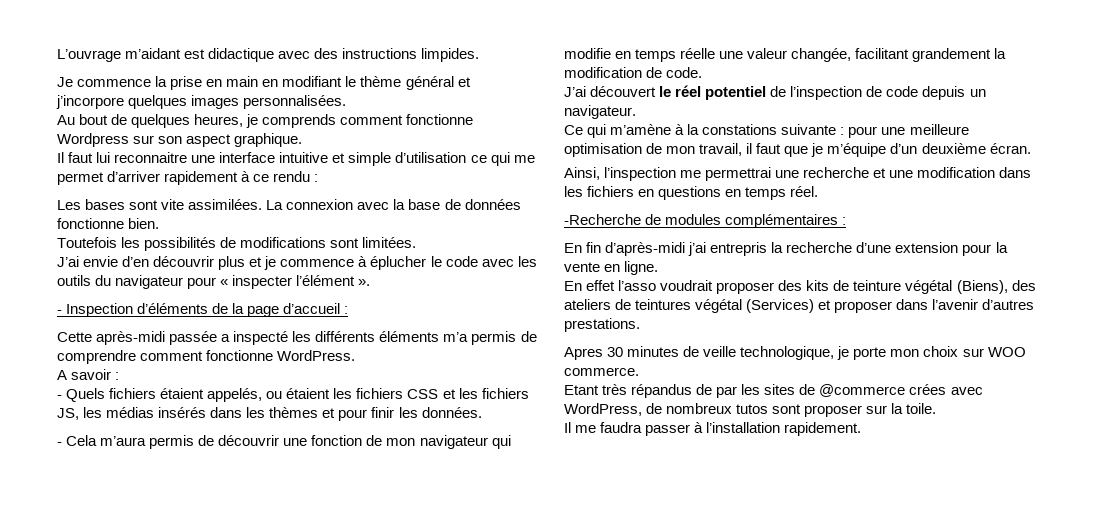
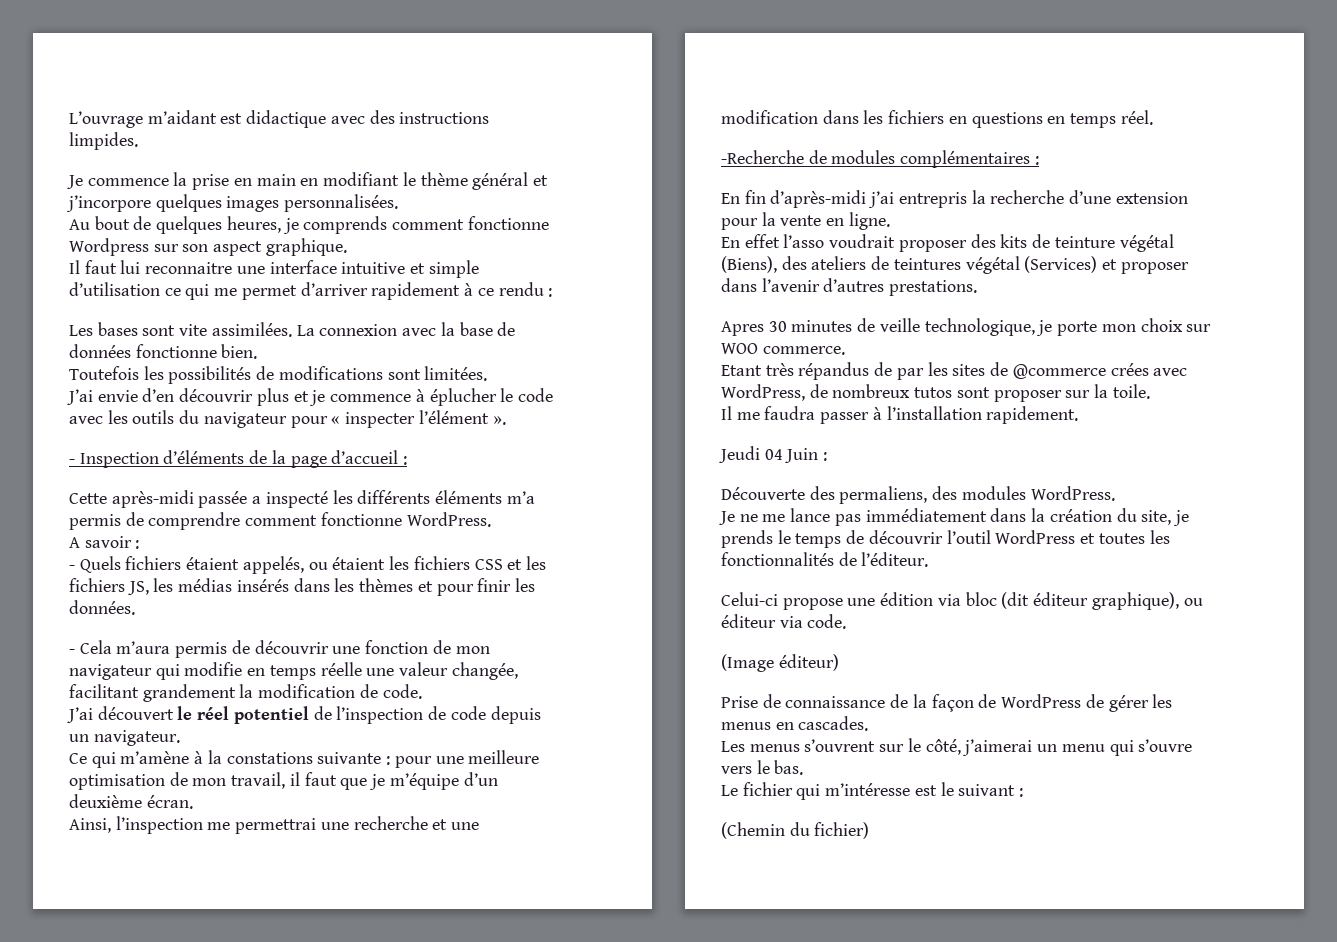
(862, 429) none -> [719,446,828,463] [721,486,1115,504] [719,508,1189,526] [721,530,1170,548] [721,552,929,567] [721,592,1203,610] [721,614,847,629] [721,654,839,672] [721,694,1173,712] [721,716,869,731] [721,738,1193,756] [721,760,804,775] [721,782,1024,800] [721,822,870,839] // Jeudi 04 Juin : // Découverte des permaliens, des modules WordPress. // Je ne me lance pas immédiatement dans la création du site, je prends le temps de découvrir l’outil WordPress et toutes les fonctionnalités de l’éditeur. // Celui-ci propose une édition via bloc (dit éditeur graphique), ou éditeur via code. // (Image éditeur) // Prise de connaissance de la façon de WordPress de gérer les menus en cascades. // Les menus s’ouvrent sur le côté, j’aimerai un menu qui s’ouvre vers le bas. // Le fichier qui m’intéresse est le suivant : // (Chemin du fichier)

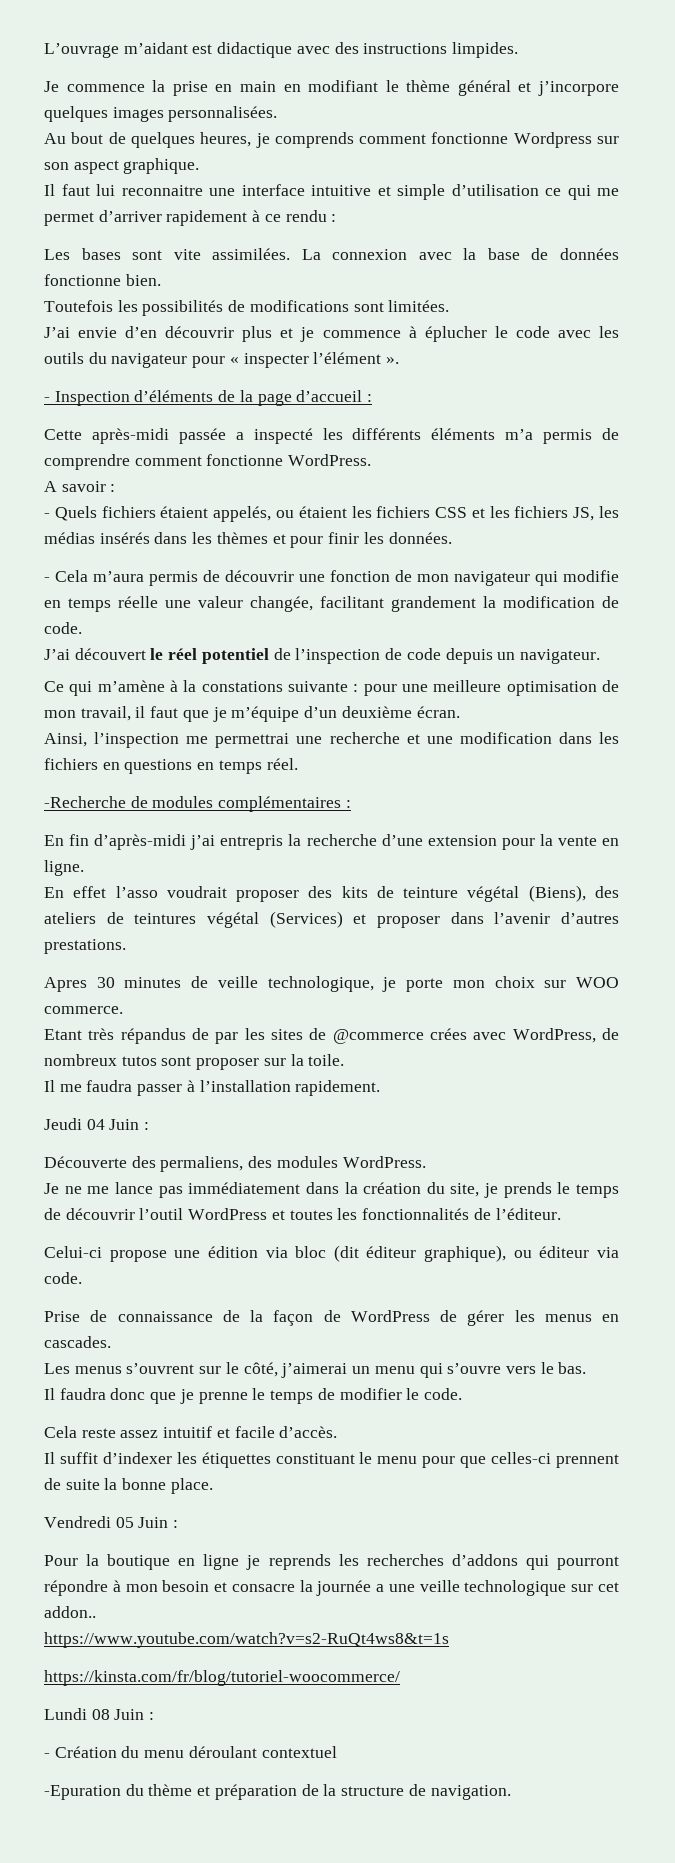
[721,654,839,672] // (Image éditeur) -> (82, 1278) none
[721,782,1024,800] [721,822,870,839] Le fichier qui m’intéresse est le suivant : // (Chemin du fichier) -> [44,1388,462,1404] [44,1426,338,1438] [44,1452,620,1468] [44,1478,213,1494] [44,1516,179,1528] [44,1554,619,1570] [44,1580,619,1596] [44,1606,96,1618] [44,1632,449,1648] [44,1670,400,1686] [44,1708,155,1720] [44,1746,337,1758] [44,1784,511,1800] Il faudra donc que je prenne le temps de modifier le code. // Cela reste assez intuitif et facile d’accès. // Il suffit d’indexer les étiquettes constituant le menu pour que celles-ci prennent de suite la bonne place. // Vendredi 05 Juin : // Pour la boutique en ligne je reprends les recherches d’addons qui pourront répondre à mon besoin et consacre la journée a une veille technologique sur cet addon.. // https://www.youtube.com/watch?v=s2-RuQt4ws8&t=1s // https://kinsta.com/fr/blog/tutoriel-woocommerce/ // Lundi 08 Juin : // - Création du menu déroulant contextuel // -Epuration du thème et préparation de la structure de navigation.

